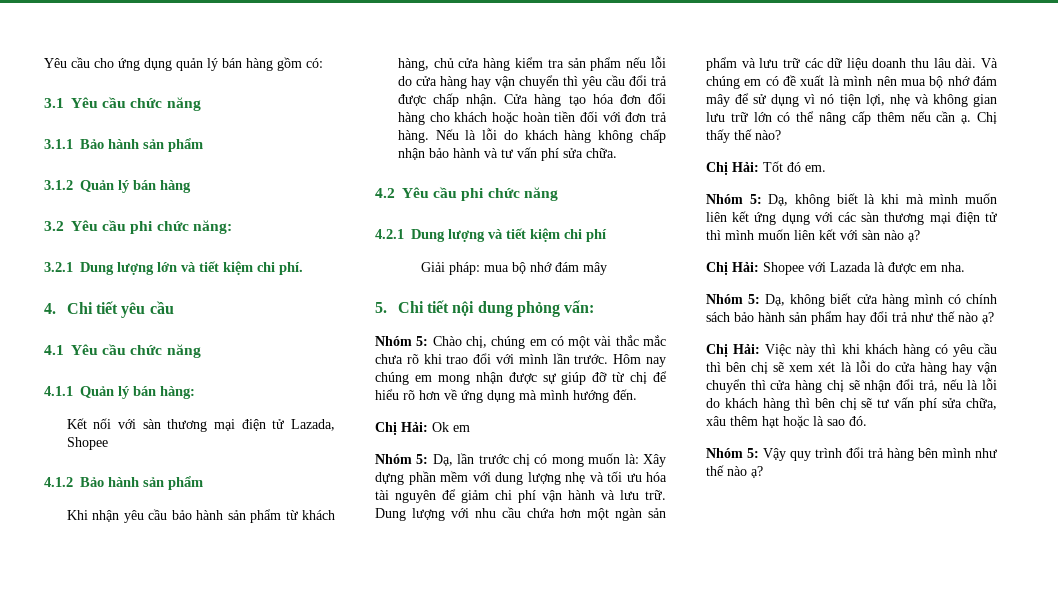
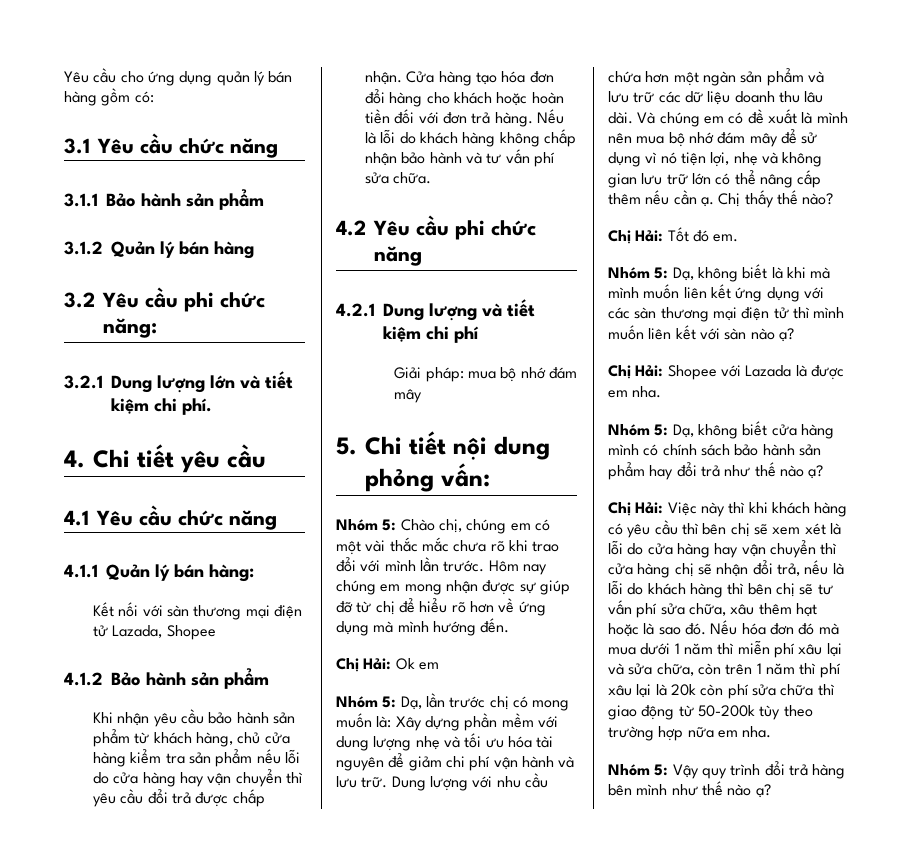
(867, 421) none -> [710,620,839,635] [608,640,842,658] [608,663,841,678] [608,684,835,699] [608,705,813,720] [608,726,772,741] Nếu hóa đơn đó mà mua dưới 1 năm thì miễn phí xâu lại và sửa chữa, còn trên 1 năm thì phí xâu lại là 20k còn phí sửa chữa thì giao động từ 50-200k tùy theo trường hợp nữa em nha.

